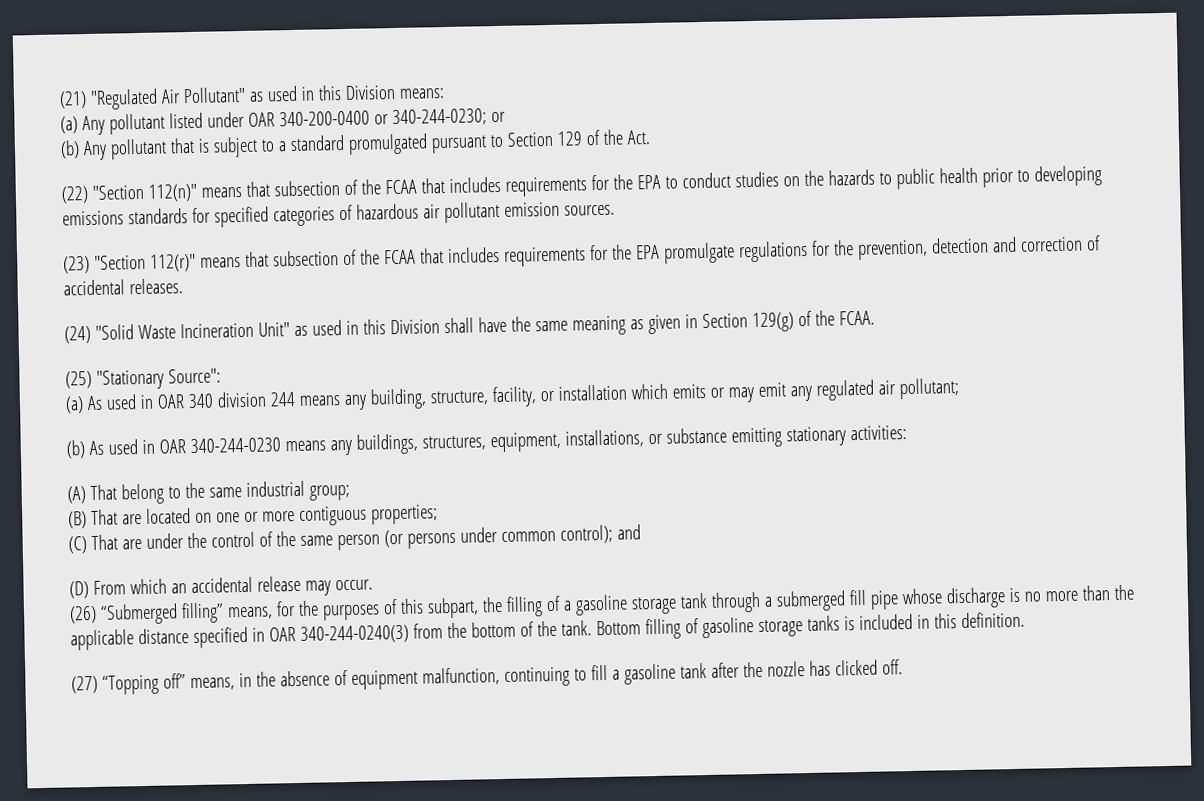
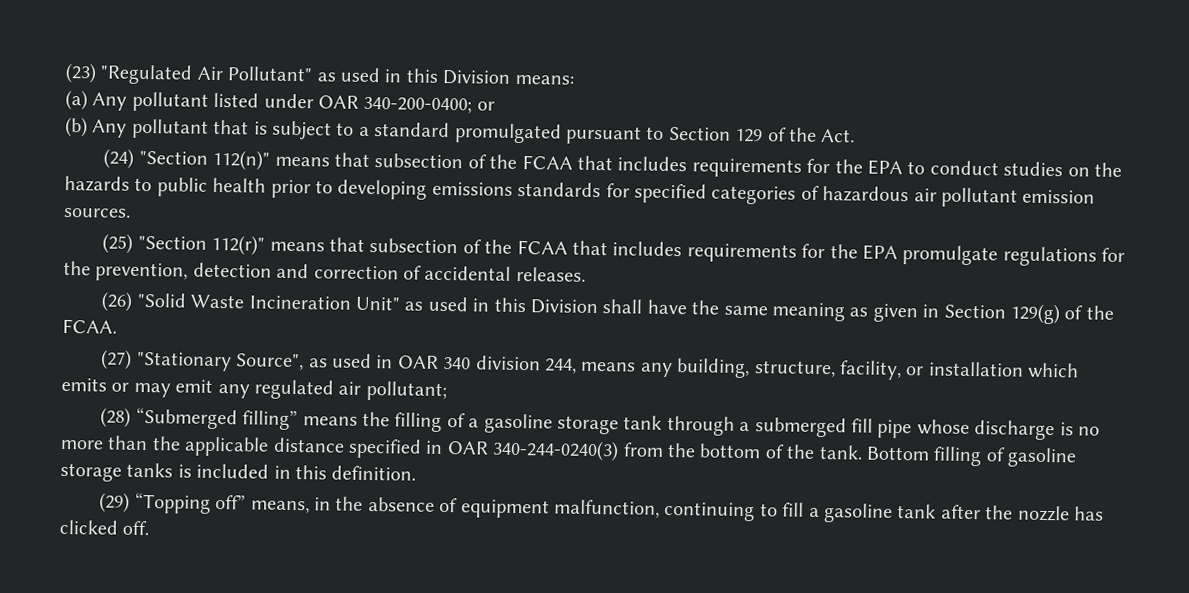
[59,91,87,109] (21) -> [65,62,97,84] (23)
[278,108,487,127] 340-200-0400 or 340-244-0230; -> [363,96,473,114] 340-200-0400;
[61,186,89,204] (22) -> [103,148,135,169] (24)
[63,255,90,274] (23) -> [102,233,134,254] (25)
[64,325,91,344] (24) -> [101,291,134,312] (26)
[65,368,221,390] [65,395,103,414] (25) "Stationary Source": // (a) As -> [100,349,328,372] (27) "Stationary Source", as
[269,392,296,407] 244 -> [544,358,578,374] 244,
[66,425,907,459] [67,480,350,505] [68,504,438,529] [68,524,641,554] [69,575,373,599] [69,597,479,625] (b) As used in OAR 340-244-0230 means any buildings, structures, equipment, installations, or substance emitting stationary activities: // (A) That belong to the same industrial group; // (B) That are located on one or more contiguous properties; // (C) That are under the control of the same person (or persons under common control); and // (D) From which an accidental release may occur. // (26) “Submerged filling” means, for the purposes of this subpart, -> [100,407,358,431] (28) “Submerged filling” means
[71,675,98,694] (27) -> [99,492,131,513] (29)

